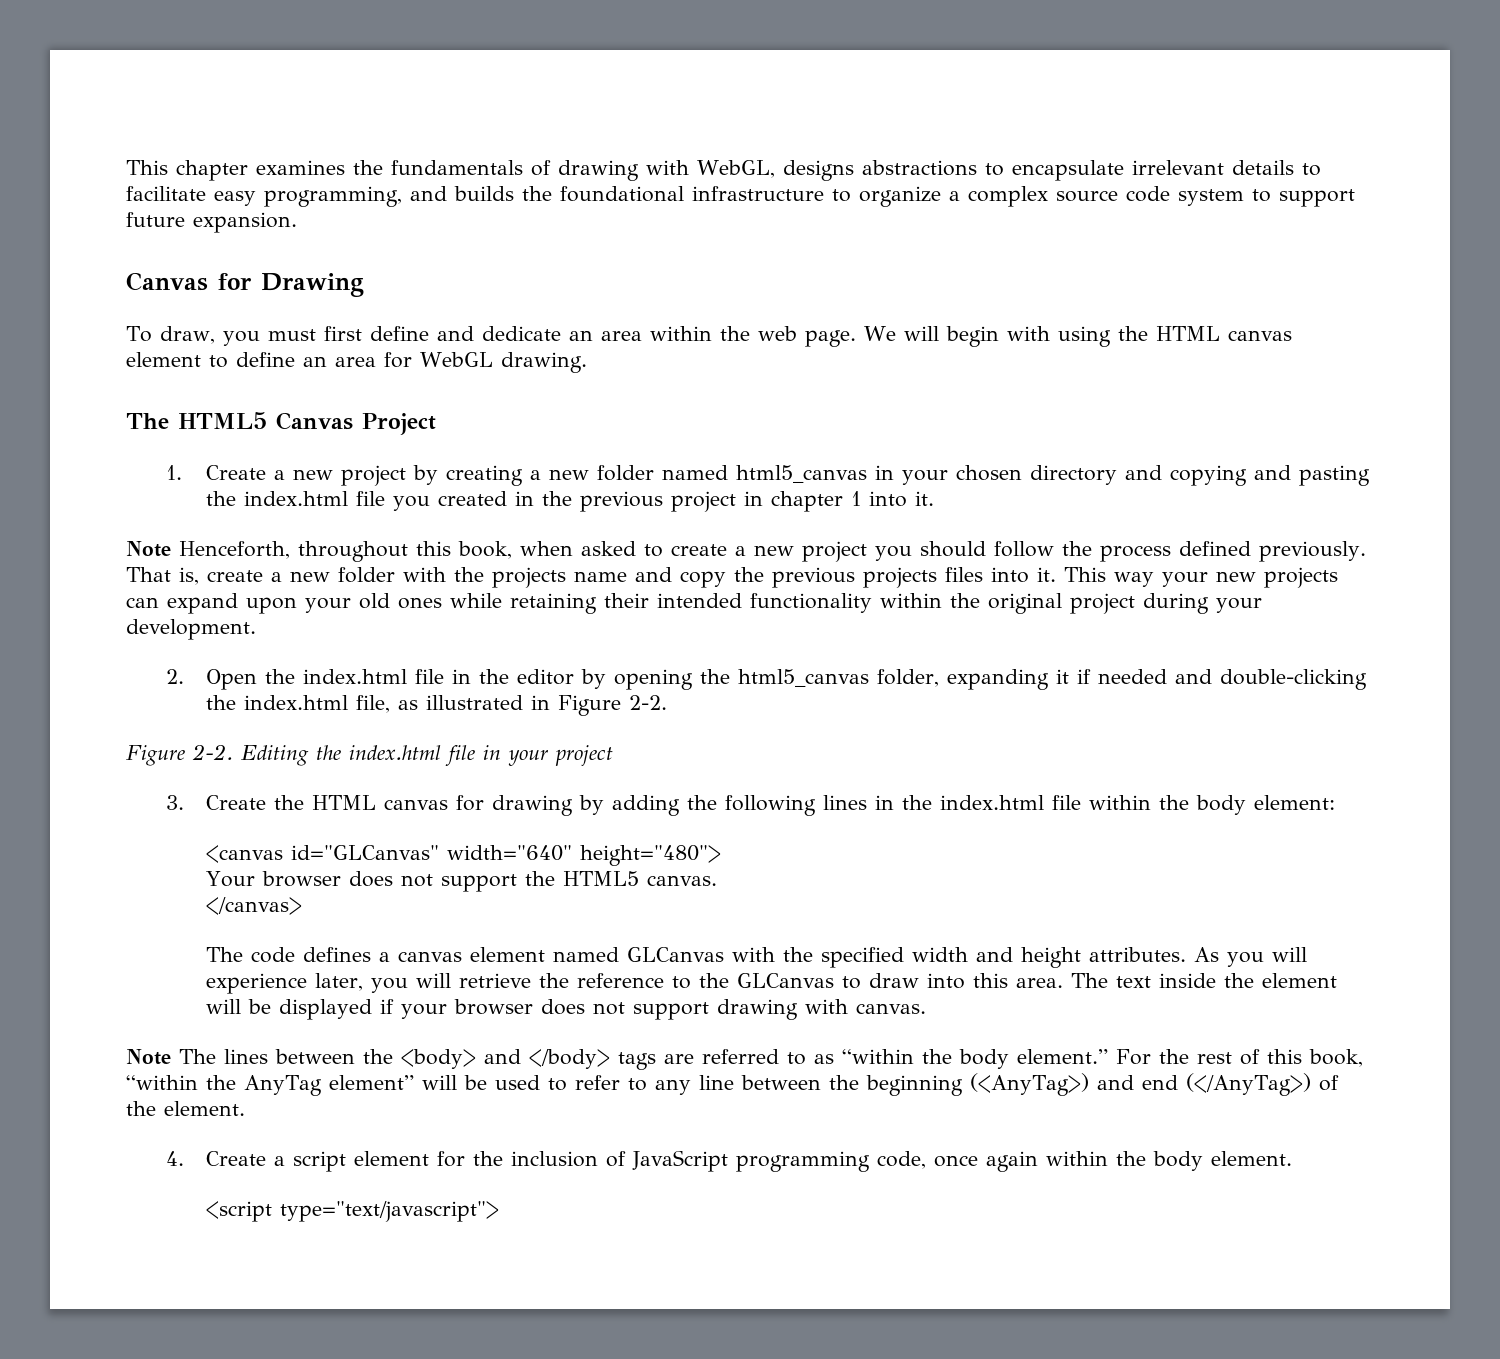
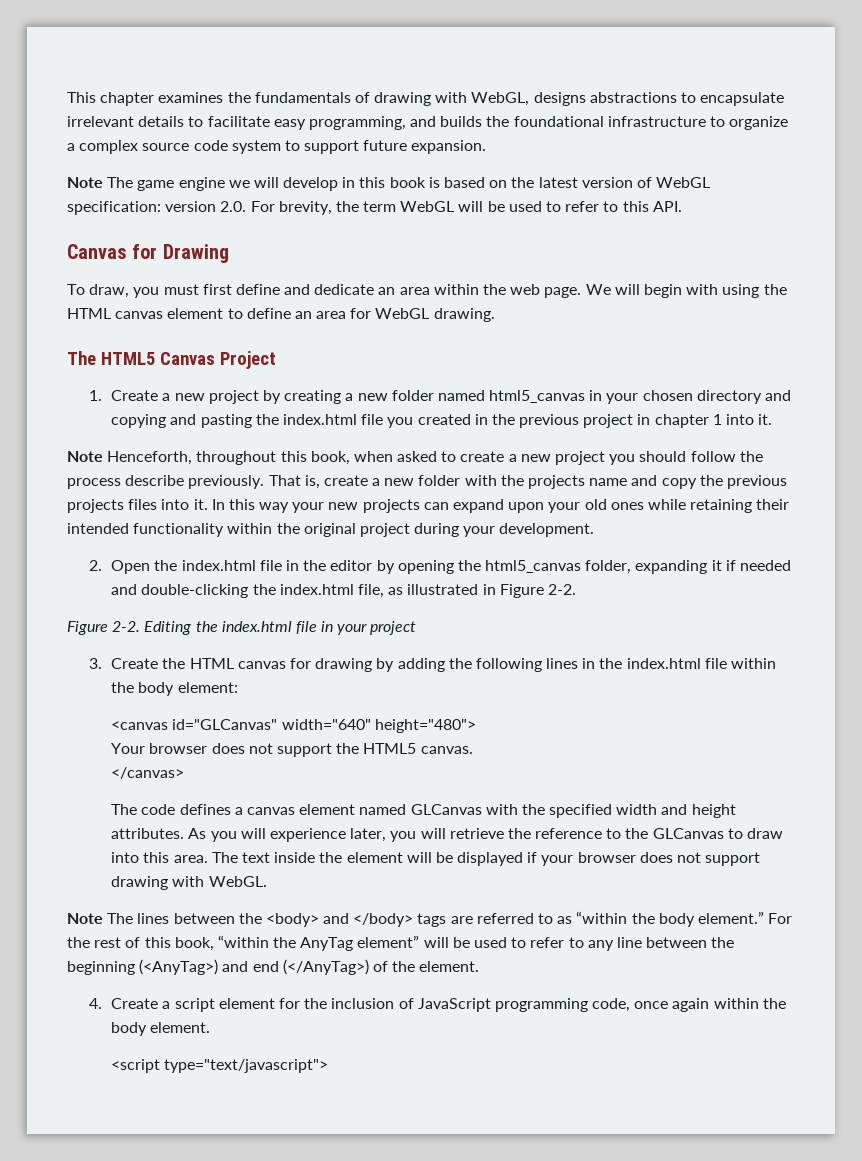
(297, 222) none -> [67,177,711,191] [67,201,682,215] // Note The game engine we will develop in this book is based on the latest version of WebGL specification: version 2.0. For brevity, the term WebGL will be used to refer to this API.
[1179,541,1251,556] defined -> [125,475,185,486] describe
[1064,567,1106,582] This -> [211,499,255,510] In this
[856,1003,927,1014] canvas. -> [208,876,267,887] WebGL.

